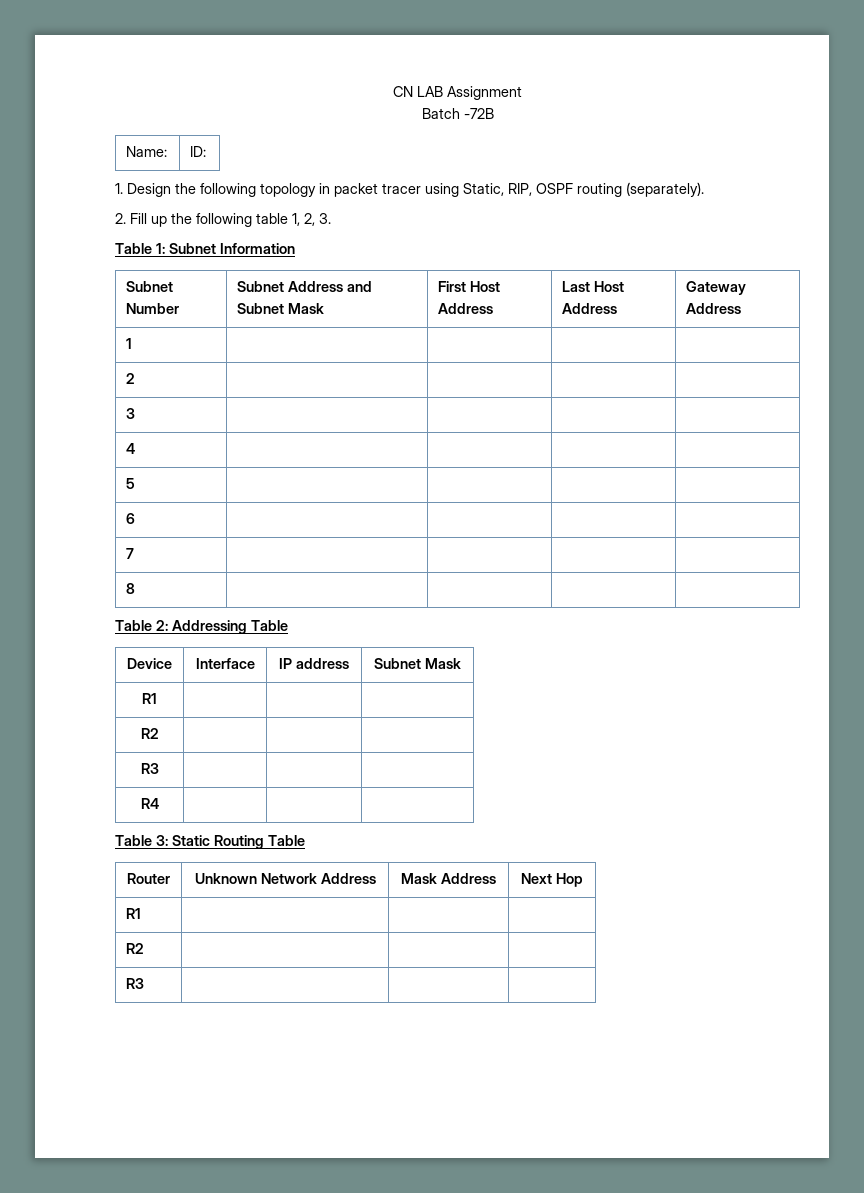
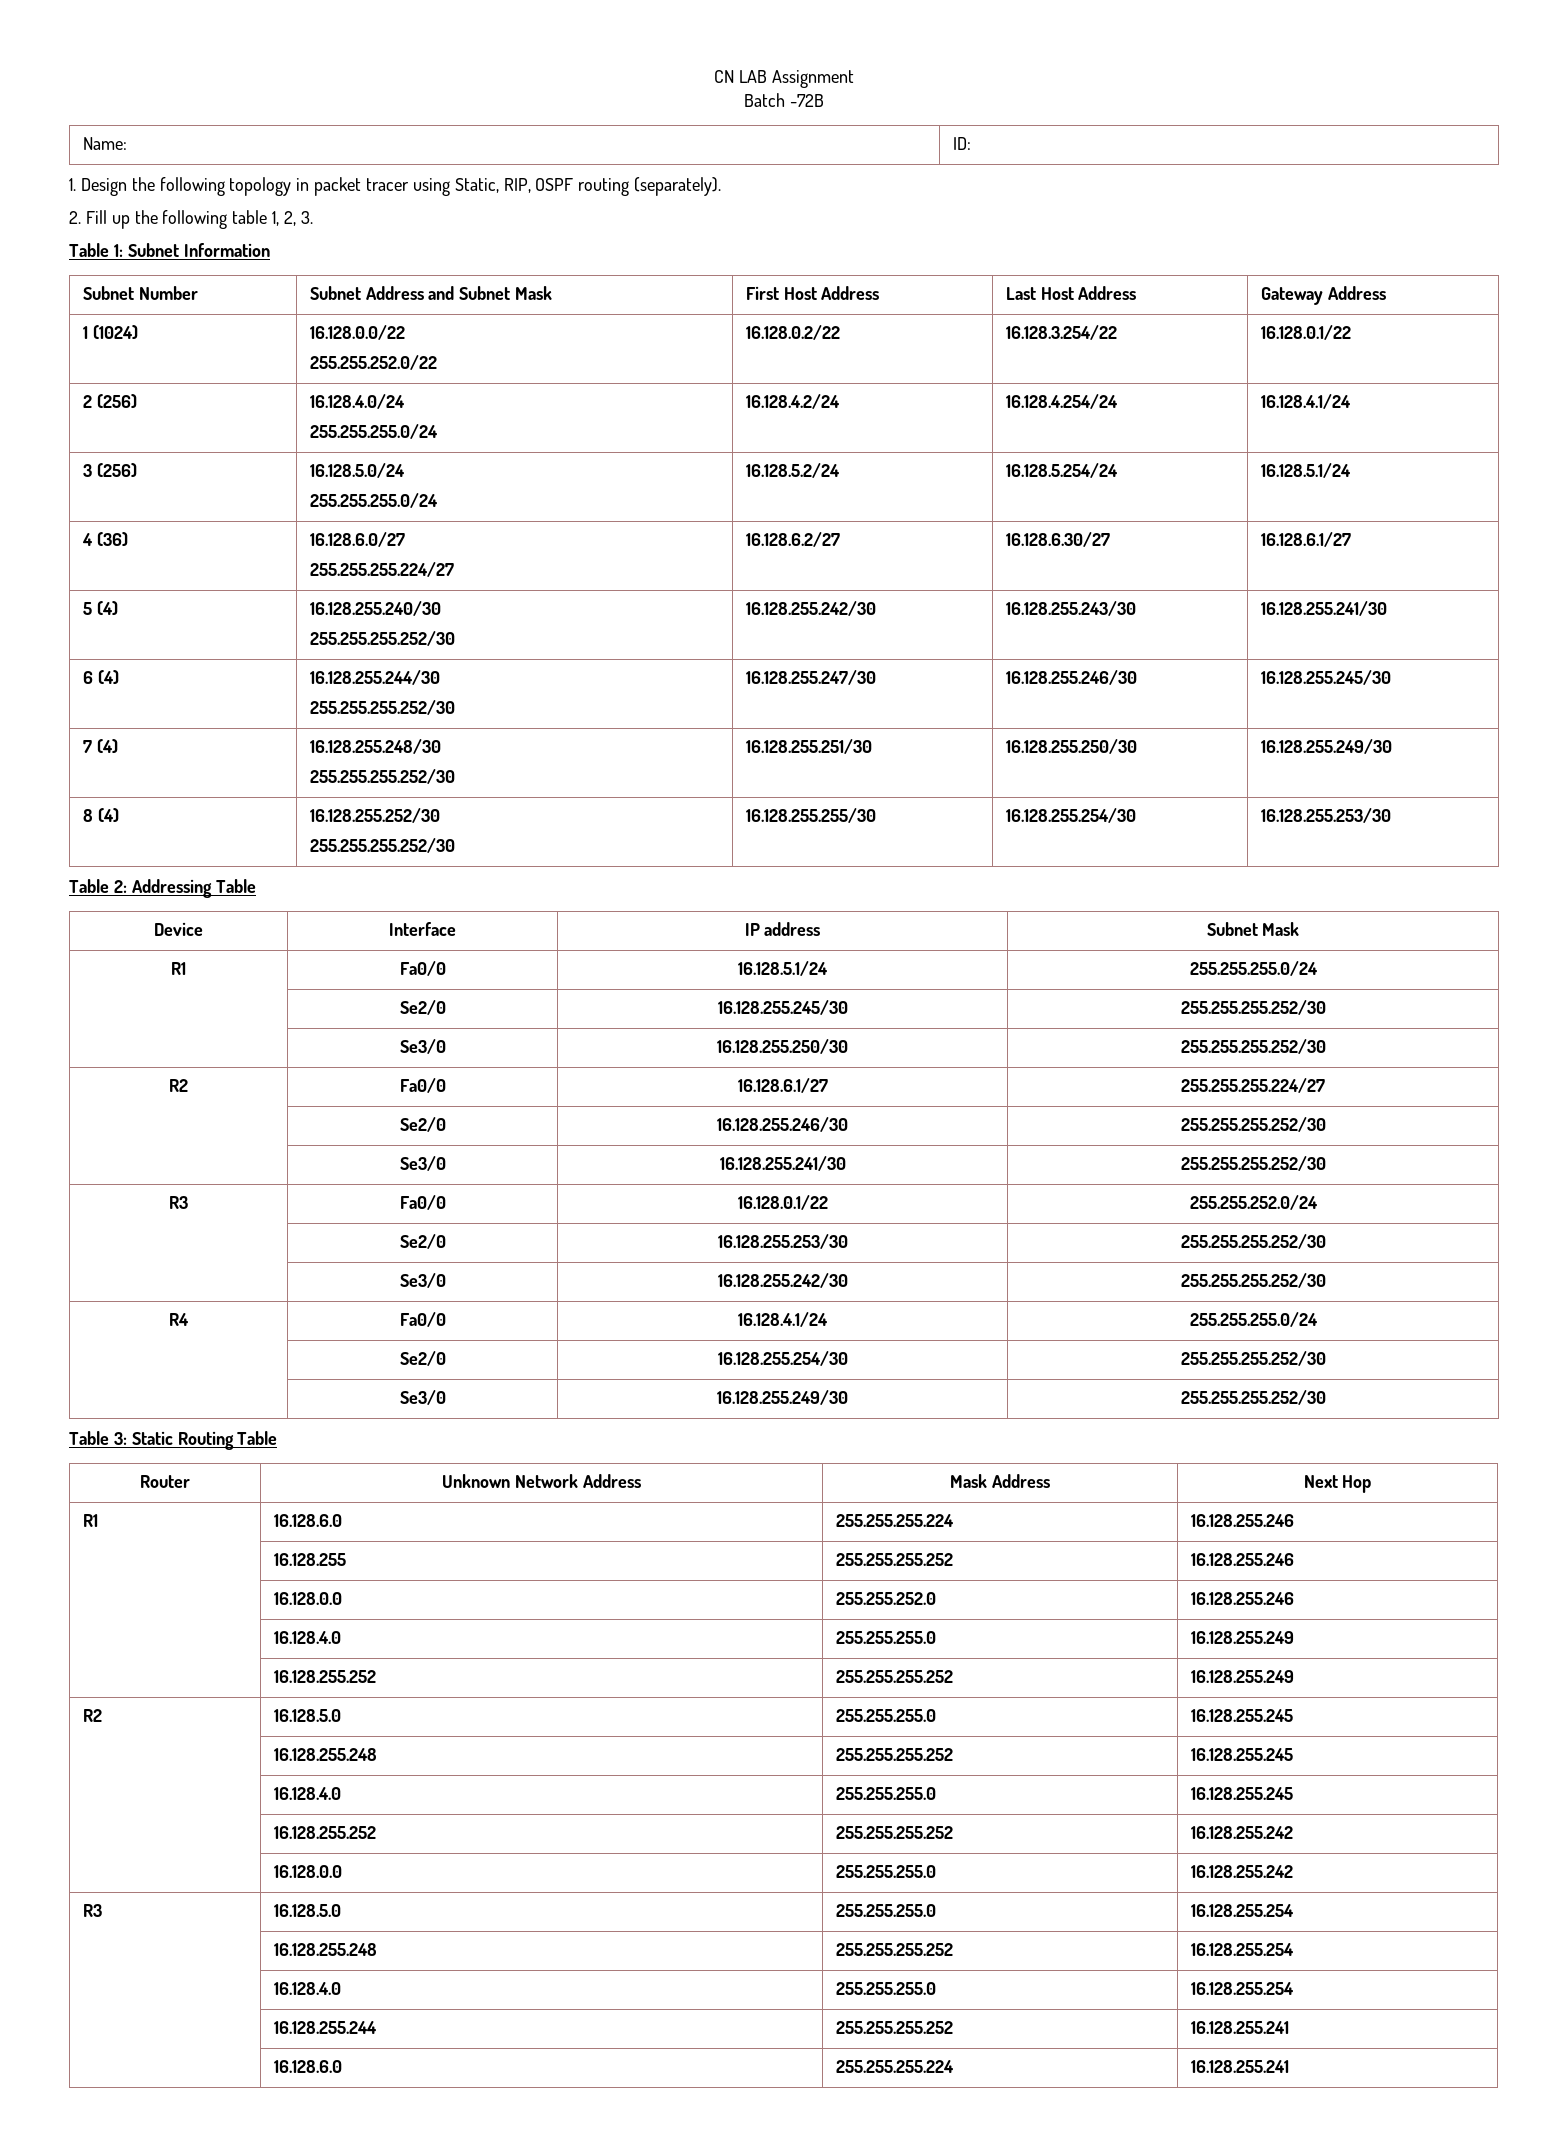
[126,373,136,384] [126,408,136,419] [126,443,136,454] [126,478,136,489] [126,513,136,524] [126,548,135,559] [126,583,136,594] | | | | // 2 | | | | // 3 | | | | // 4 | | | | // 5 | | | | // 6 | | | | // 7 | | | | // 8 | | | | -> [92,325,138,340] [309,325,405,340] [309,355,437,370] [745,325,840,340] [1005,325,1117,340] [1260,325,1351,340] [82,394,137,409] [309,394,405,409] [309,424,438,439] [745,394,840,409] [1005,394,1118,409] [1260,394,1351,409] [82,463,137,478] [309,463,405,478] [309,493,438,508] [745,463,840,478] [1005,463,1118,478] [1260,463,1351,478] [81,532,128,547] [309,532,405,547] [309,562,454,577] [745,532,840,547] [1005,532,1110,547] [1260,532,1351,547] [82,601,118,616] [309,601,441,616] [309,631,455,646] [745,601,876,616] [1005,601,1136,616] [1260,601,1387,616] [82,670,119,685] [309,670,440,685] [309,700,455,715] [745,670,876,685] [1005,670,1137,685] [1260,670,1391,685] [82,739,118,754] [309,739,441,754] [309,769,455,784] [745,739,872,754] [1005,739,1137,754] [1260,739,1392,754] [82,808,119,823] [309,808,440,823] [309,838,455,853] [745,808,876,823] [1005,808,1136,823] [1260,808,1391,823] (1024) | 16.128.0.0/22 // 255.255.252.0/22 | 16.128.0.2/22 | 16.128.3.254/22 | 16.128.0.1/22 // 2 (256) | 16.128.4.0/24 // 255.255.255.0/24 | 16.128.4.2/24 | 16.128.4.254/24 | 16.128.4.1/24 // 3 (256) | 16.128.5.0/24 // 255.255.255.0/24 | 16.128.5.2/24 | 16.128.5.254/24 | 16.128.5.1/24 // 4 (36) | 16.128.6.0/27 // 255.255.255.224/27 | 16.128.6.2/27 | 16.128.6.30/27 | 16.128.6.1/27 // 5 (4) | 16.128.255.240/30 // 255.255.255.252/30 | 16.128.255.242/30 | 16.128.255.243/30 | 16.128.255.241/30 // 6 (4) | 16.128.255.244/30 // 255.255.255.252/30 | 16.128.255.247/30 | 16.128.255.246/30 | 16.128.255.245/30 // 7 (4) | 16.128.255.248/30 // 255.255.255.252/30 | 16.128.255.251/30 | 16.128.255.250/30 | 16.128.255.249/30 // 8 (4) | 16.128.255.252/30 // 255.255.255.252/30 | 16.128.255.255/30 | 16.128.255.254/30 | 16.128.255.253/30
[140,728,159,739] [140,763,159,774] [140,798,159,809] | | // R2 | | | // R3 | | | // R4 | | | -> [399,961,446,976] [738,961,828,976] [1189,961,1318,976] [399,1000,446,1015] [717,1000,848,1015] [1180,1000,1326,1015] [399,1039,446,1054] [717,1039,848,1054] [1180,1039,1326,1054] [169,1079,188,1092] [399,1078,446,1093] [737,1078,828,1093] [1181,1078,1325,1093] [399,1117,446,1132] [717,1117,848,1132] [1180,1117,1326,1132] [399,1156,446,1171] [719,1156,846,1171] [1180,1156,1326,1171] [169,1196,188,1209] [399,1195,446,1210] [737,1195,828,1210] [1189,1195,1318,1210] [399,1234,446,1249] [717,1234,848,1249] [1180,1234,1326,1249] [399,1273,446,1288] [717,1273,848,1288] [1180,1273,1326,1288] [169,1313,189,1326] [399,1312,446,1327] [738,1312,828,1327] [1189,1312,1318,1327] [399,1351,446,1366] [717,1351,848,1366] [1180,1351,1326,1366] [399,1390,446,1405] [717,1390,848,1405] [1180,1390,1326,1405] Fa0/0 | 16.128.5.1/24 | 255.255.255.0/24 // | Se2/0 | 16.128.255.245/30 | 255.255.255.252/30 // | Se3/0 | 16.128.255.250/30 | 255.255.255.252/30 // R2 | Fa0/0 | 16.128.6.1/27 | 255.255.255.224/27 // | Se2/0 | 16.128.255.246/30 | 255.255.255.252/30 // | Se3/0 | 16.128.255.241/30 | 255.255.255.252/30 // R3 | Fa0/0 | 16.128.0.1/22 | 255.255.252.0/24 // | Se2/0 | 16.128.255.253/30 | 255.255.255.252/30 // | Se3/0 | 16.128.255.242/30 | 255.255.255.252/30 // R4 | Fa0/0 | 16.128.4.1/24 | 255.255.255.0/24 // | Se2/0 | 16.128.255.254/30 | 255.255.255.252/30 // | Se3/0 | 16.128.255.249/30 | 255.255.255.252/30
[126,943,145,954] [126,978,145,989] | | // R2 | | | // R3 | | | -> [273,1514,342,1527] [835,1514,954,1527] [1190,1514,1294,1527] [273,1553,346,1566] [835,1553,953,1566] [1190,1553,1294,1566] [273,1592,342,1605] [835,1592,936,1605] [1190,1592,1294,1605] [273,1631,341,1644] [835,1631,936,1644] [1190,1631,1294,1644] [273,1670,376,1683] [835,1670,953,1683] [1190,1670,1294,1683] [82,1709,102,1722] [273,1709,341,1722] [835,1709,936,1722] [1190,1709,1293,1722] [273,1748,377,1761] [835,1748,953,1761] [1190,1748,1293,1761] [273,1787,341,1800] [835,1787,936,1800] [1190,1787,1293,1800] [273,1826,376,1839] [835,1826,953,1839] [1190,1826,1293,1839] [273,1865,342,1878] [835,1865,936,1878] [1190,1865,1293,1878] [82,1904,102,1917] [273,1904,341,1917] [835,1904,936,1917] [1190,1904,1294,1917] [273,1943,377,1956] [835,1943,953,1956] [1190,1943,1294,1956] [273,1982,341,1995] [835,1982,936,1995] [1190,1982,1294,1995] [273,2021,377,2034] [835,2021,953,2034] [1190,2021,1289,2034] [273,2060,342,2073] [835,2060,954,2073] [1190,2060,1289,2073] 16.128.6.0 | 255.255.255.224 | 16.128.255.246 // | 16.128.255 | 255.255.255.252 | 16.128.255.246 // | 16.128.0.0 | 255.255.252.0 | 16.128.255.246 // | 16.128.4.0 | 255.255.255.0 | 16.128.255.249 // | 16.128.255.252 | 255.255.255.252 | 16.128.255.249 // R2 | 16.128.5.0 | 255.255.255.0 | 16.128.255.245 // | 16.128.255.248 | 255.255.255.252 | 16.128.255.245 // | 16.128.4.0 | 255.255.255.0 | 16.128.255.245 // | 16.128.255.252 | 255.255.255.252 | 16.128.255.242 // | 16.128.0.0 | 255.255.255.0 | 16.128.255.242 // R3 | 16.128.5.0 | 255.255.255.0 | 16.128.255.254 // | 16.128.255.248 | 255.255.255.252 | 16.128.255.254 // | 16.128.4.0 | 255.255.255.0 | 16.128.255.254 // | 16.128.255.244 | 255.255.255.252 | 16.128.255.241 // | 16.128.6.0 | 255.255.255.224 | 16.128.255.241

